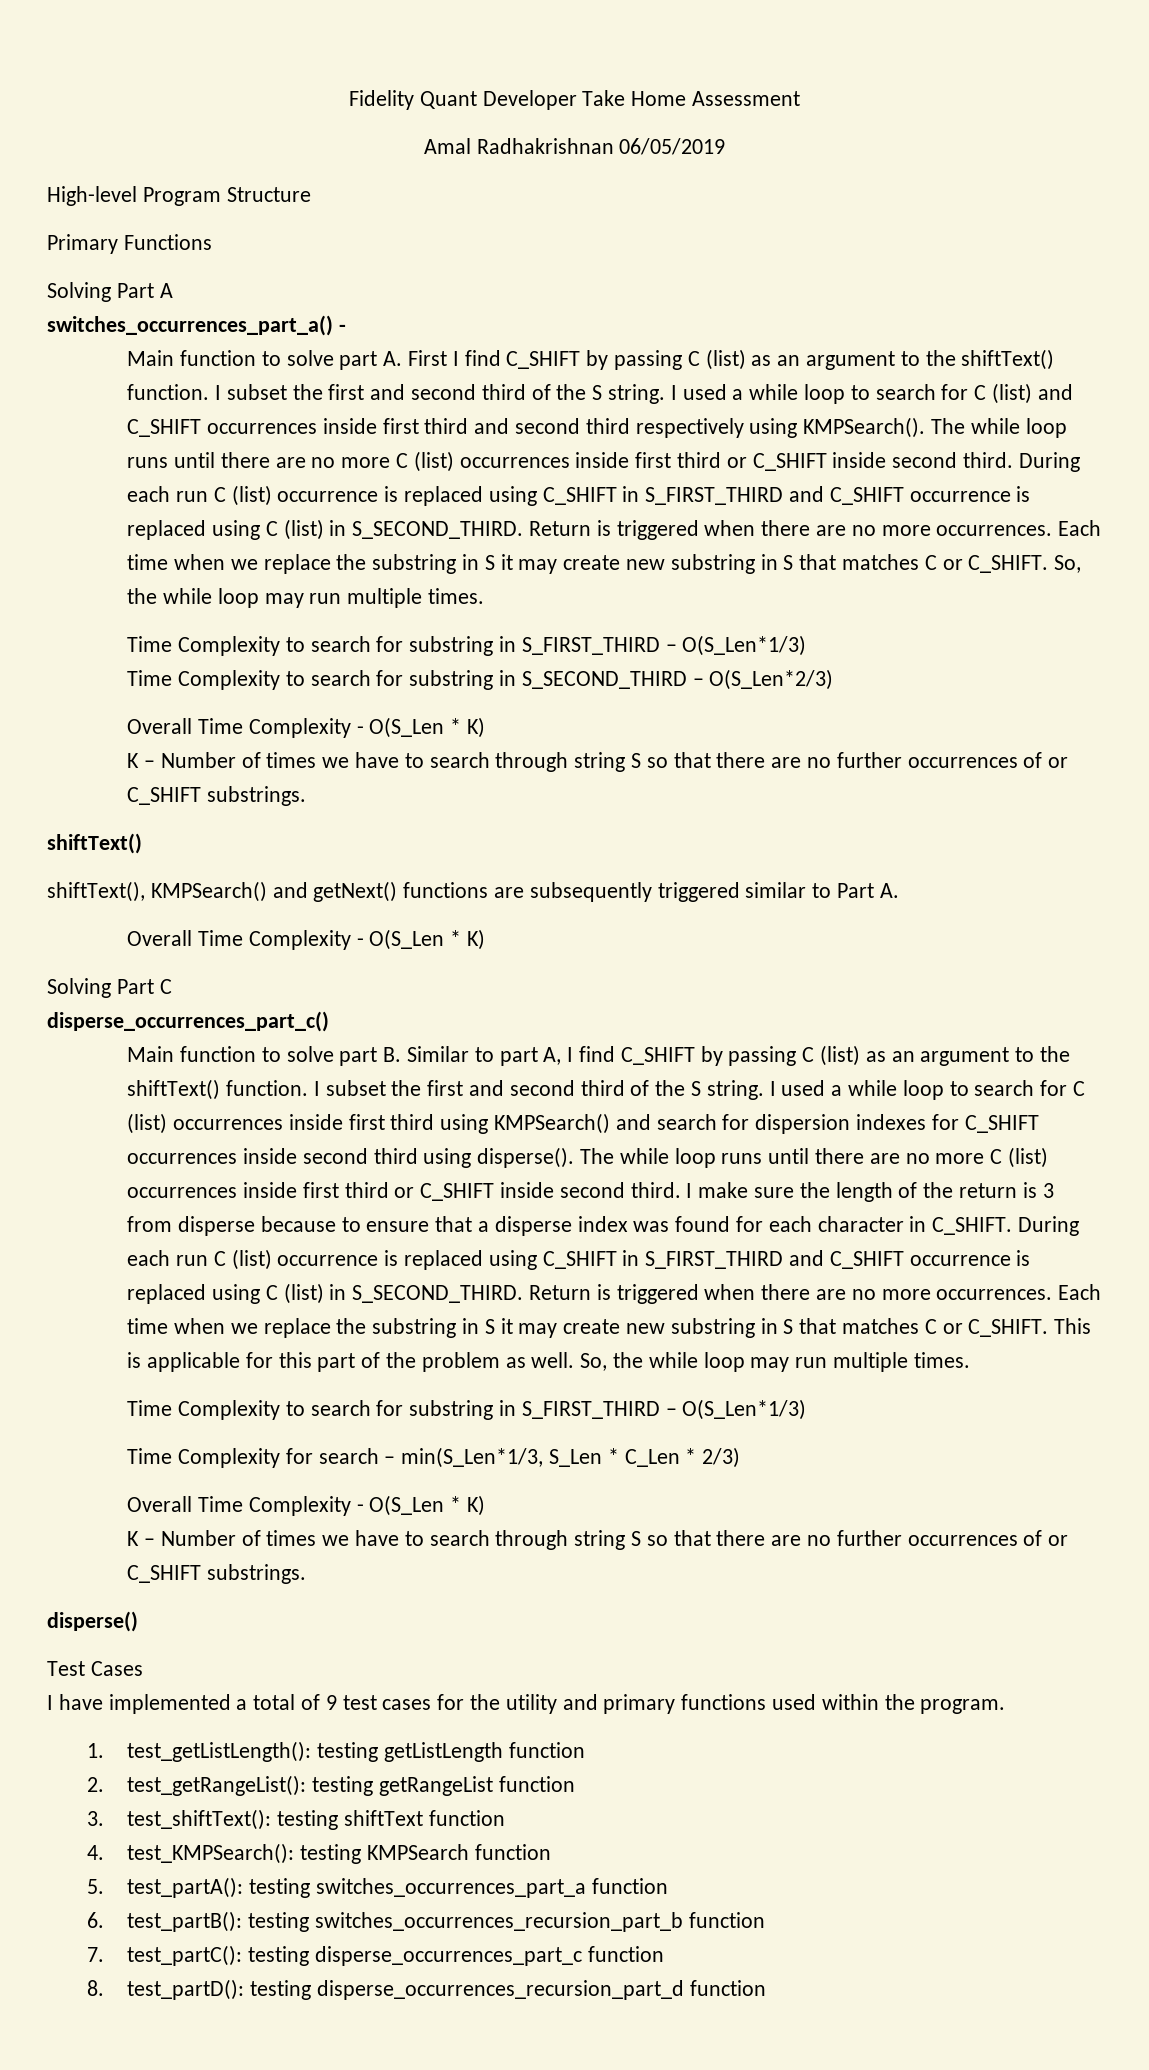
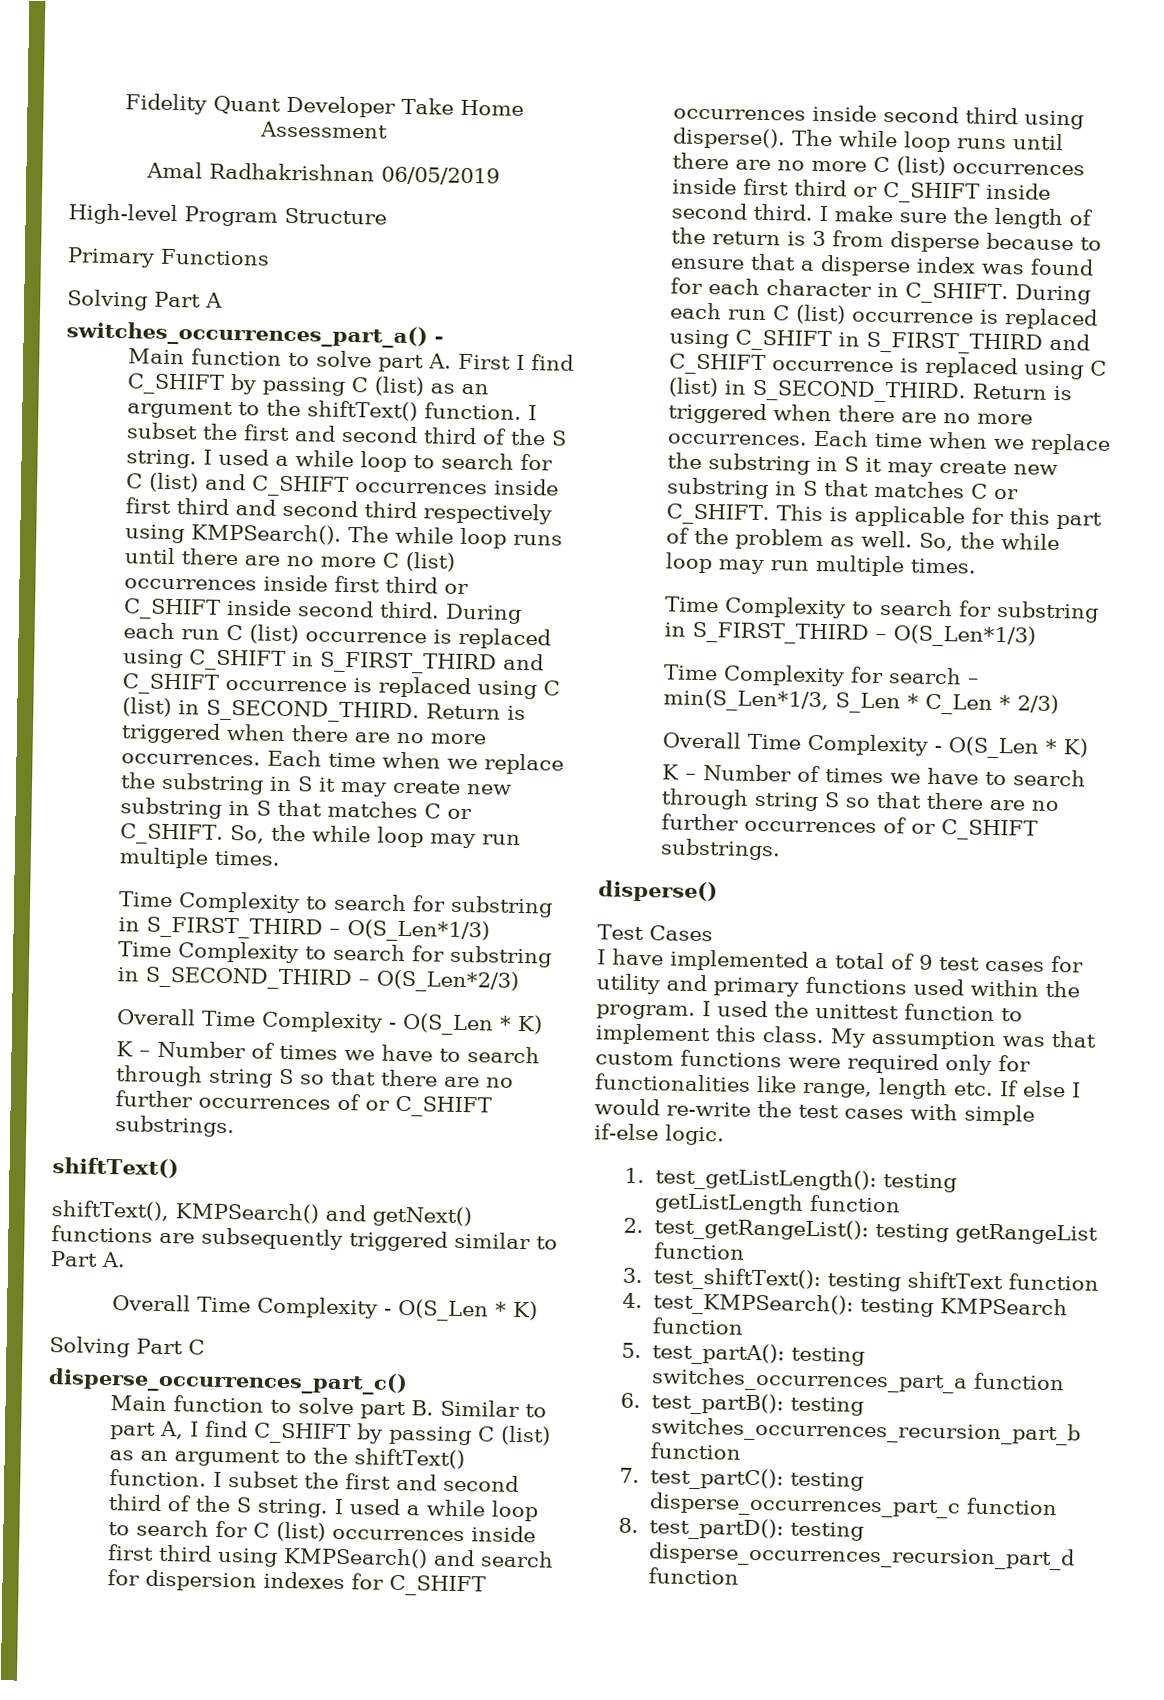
[470,1694,501,1710] the -> (1084, 964) none
(1006, 1706) none -> [702,1000,1023,1022] [595,1023,1096,1051] [595,1049,1031,1075] [594,1073,1081,1100] [594,1098,1035,1126] [594,1123,725,1146] I used the unittest function to implement this class. My assumption was that custom functions were required only for functionalities like range, length etc. If else I would re-write the test cases with simple if-else logic.

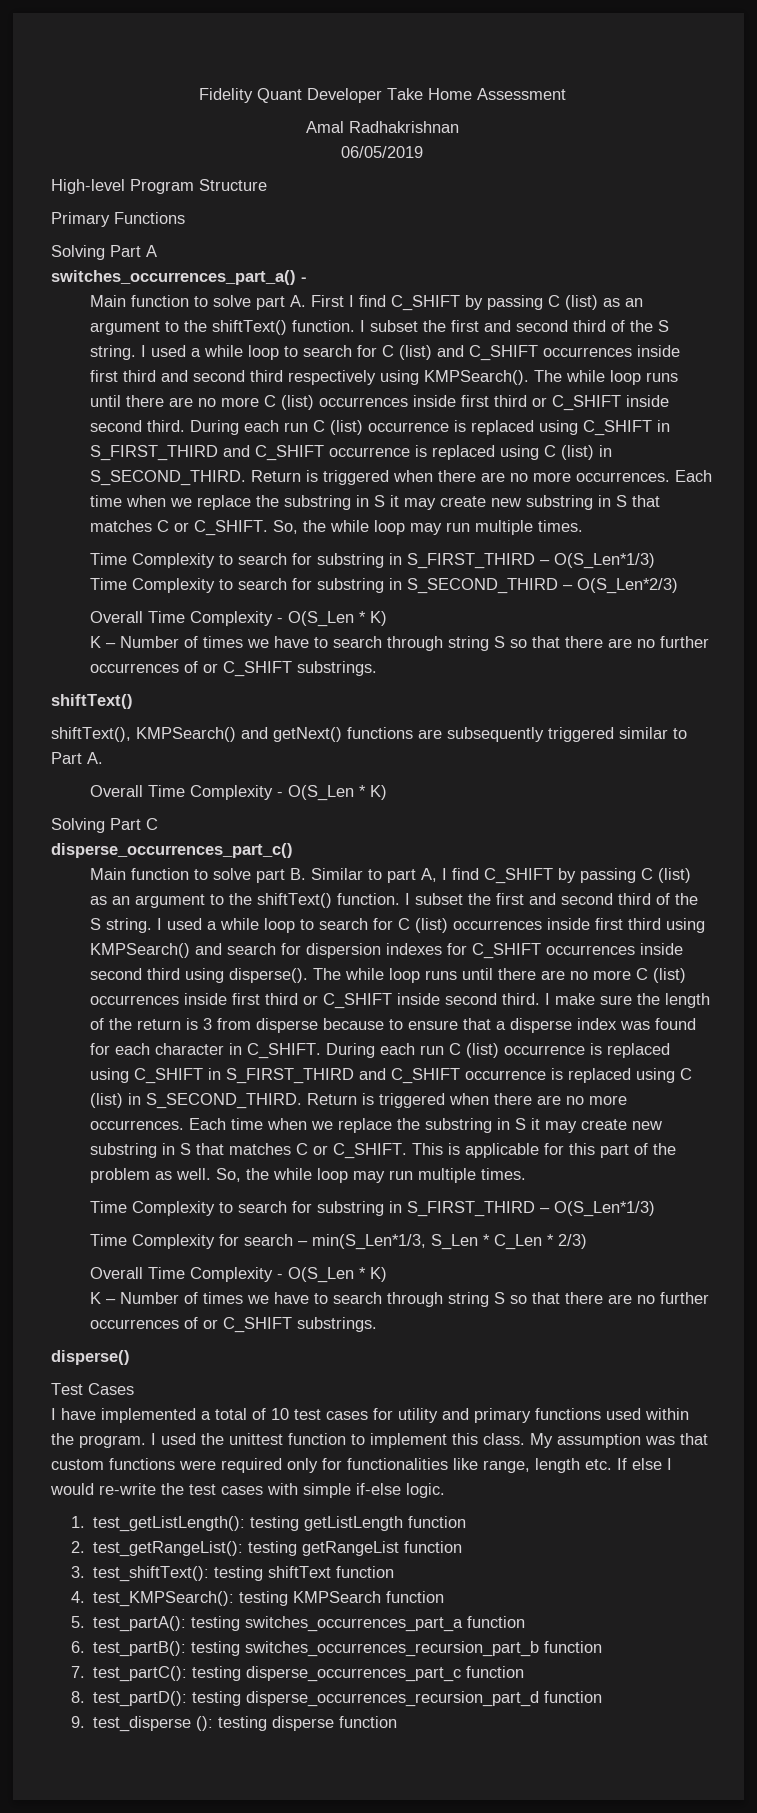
(375, 172) none -> (459, 127) //
[919,954,933,970] 9 -> [271,1408,289,1420] 10
(739, 1576) none -> [70,1716,397,1732] // 9. test_disperse (): testing disperse function

